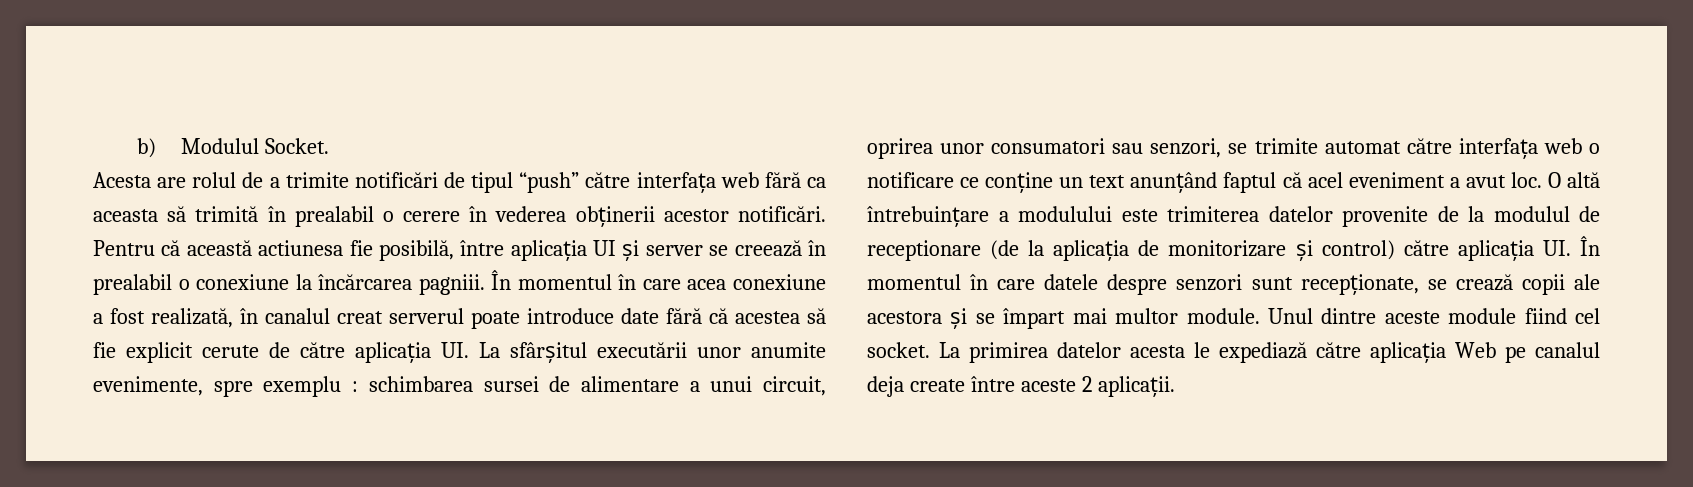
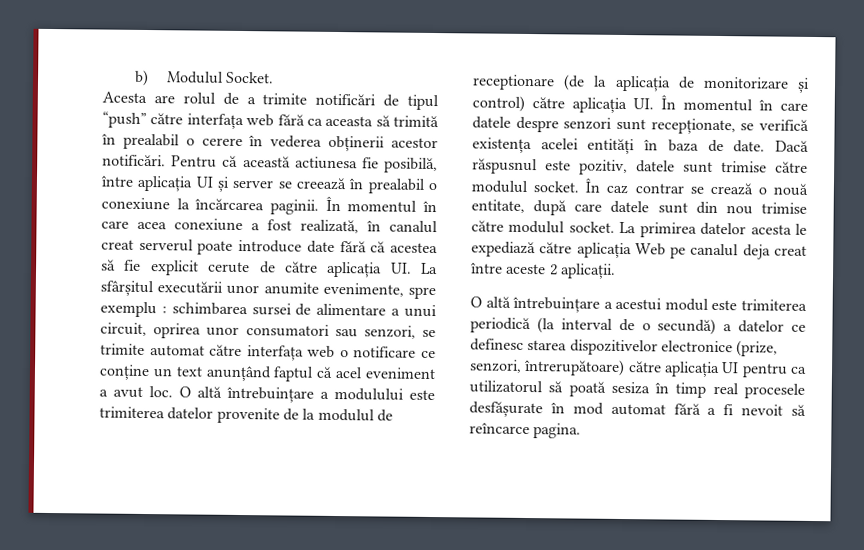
[418,274,485,295] pagniii. -> [270,199,319,215] paginii.
[1455,274,1600,295] [867,308,1600,329] crează copii ale acestora și se împart mai multor module. Unul dintre aceste module fiind cel -> [759,119,809,131] [472,137,809,155] [472,158,808,176] [471,177,808,196] [471,199,807,216] [471,220,566,234] verifică existența acelei entități în baza de date. Dacă răspusnul este pozitiv, datele sunt trimise către modulul socket. În caz contrar se crează o nouă entitate, după care datele sunt din nou trimise către modulul
[909,379,965,392] create -> [774,245,807,256] creat
(1175, 386) none -> [470,296,807,313] [470,317,806,335] [470,338,779,357] [469,358,807,378] [469,380,805,399] [469,401,806,418] [469,422,582,439] // O altă întrebuințare a acestui modul este trimiterea periodică (la interval de o secundă) a datelor ce definesc starea dispozitivelor electronice (prize, senzori, întrerupătoare) către aplicația UI pentru ca utilizatorul să poată sesiza în timp real procesele desfășurate în mod automat fără a fi nevoit să reîncarce pagina.

